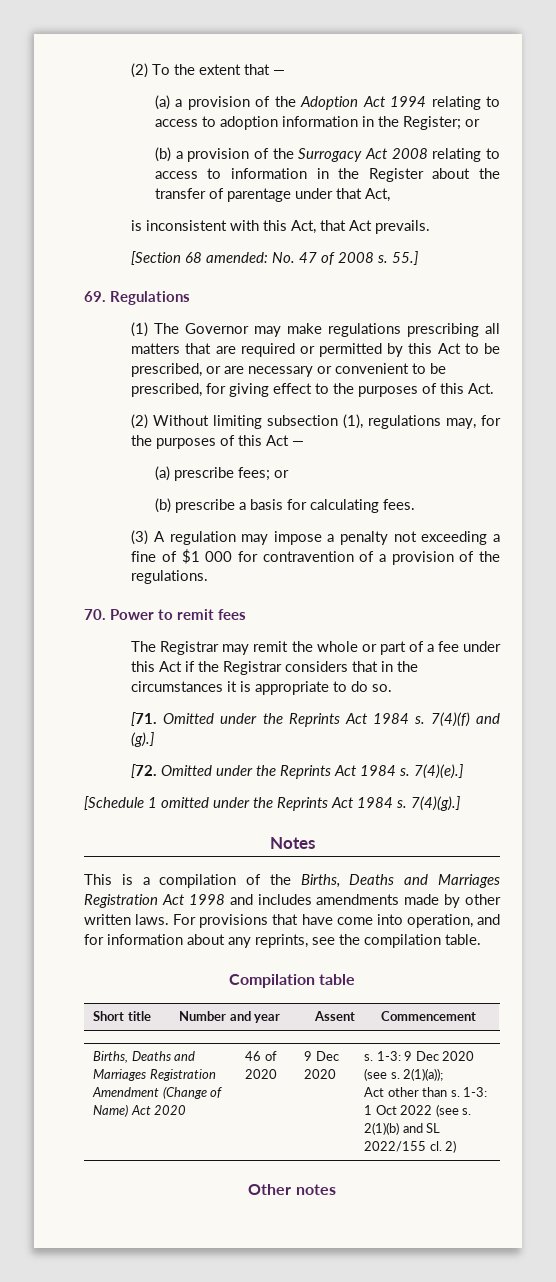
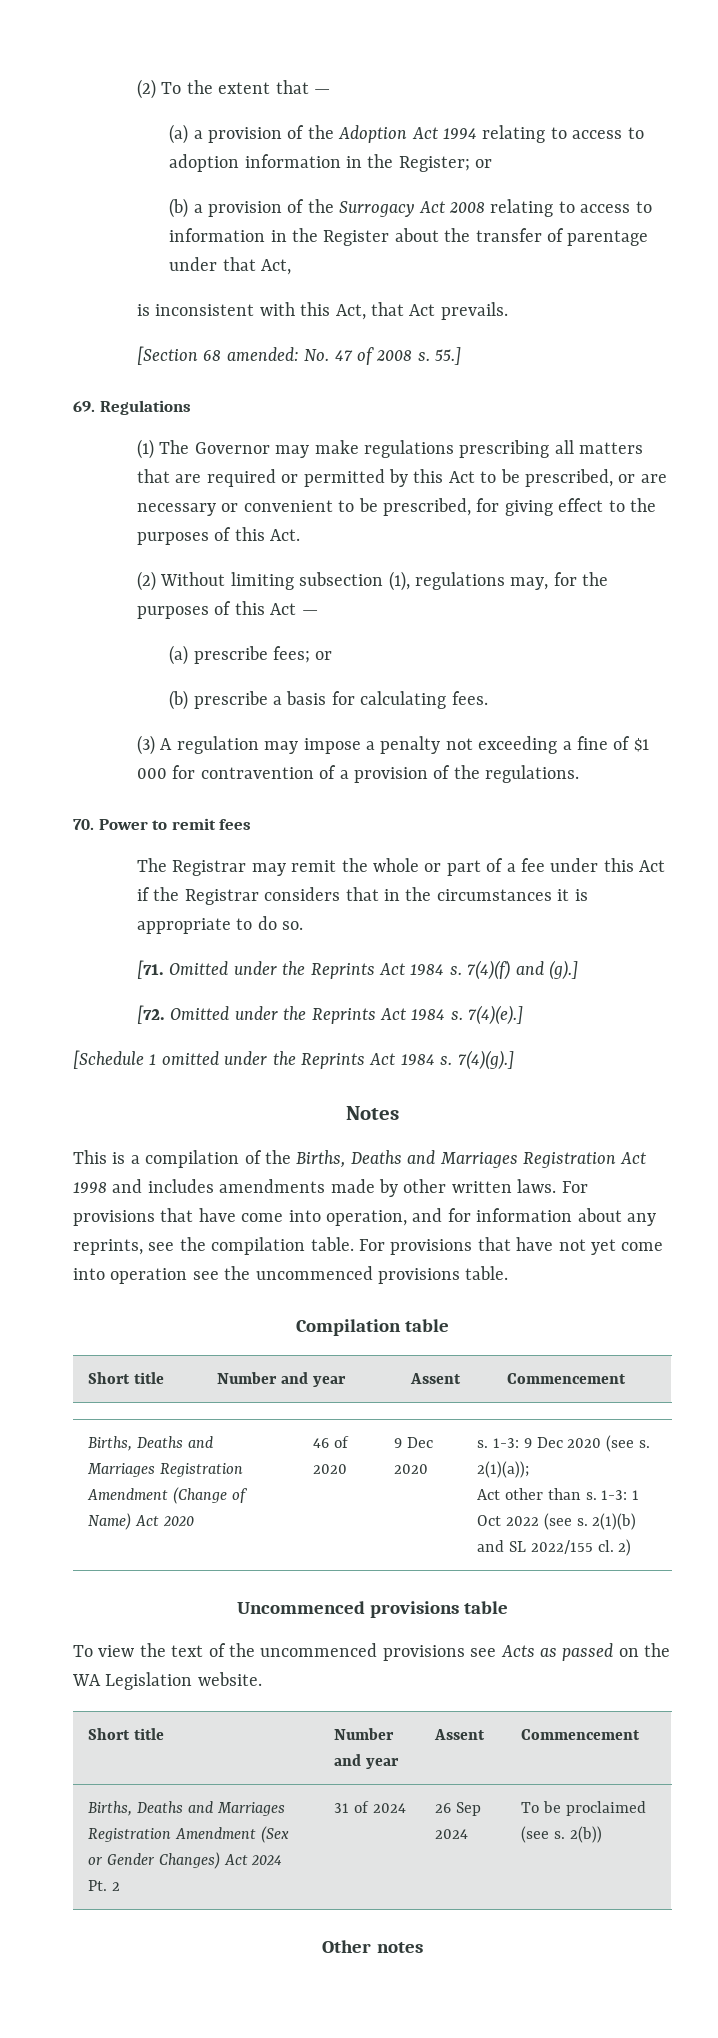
(481, 939) none -> [359,1237,664,1255] [73,1266,509,1284] For provisions that have not yet come into operation see the uncommenced provisions table.
(457, 1146) none -> [236,1601,509,1618] [73,1643,671,1661] [72,1672,262,1690] [87,1728,164,1740] [333,1728,394,1740] [333,1754,399,1769] [433,1729,485,1740] [520,1729,640,1740] [87,1801,285,1816] [87,1826,289,1843] [87,1852,283,1869] [87,1880,120,1891] [333,1801,406,1813] [434,1802,481,1816] [434,1829,468,1839] [520,1801,646,1816] [520,1826,602,1843] // Uncommenced provisions table // To view the text of the uncommenced provisions see Acts as passed on the WA Legislation website. // Short title | Number and year | Assent | Commencement // Births, Deaths and Marriages Registration Amendment (Sex or Gender Changes) Act 2024 Pt. 2 | 31 of 2024 | 26 Sep 2024 | To be proclaimed (see s. 2(b))

